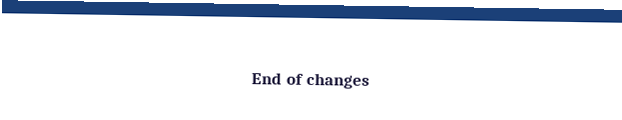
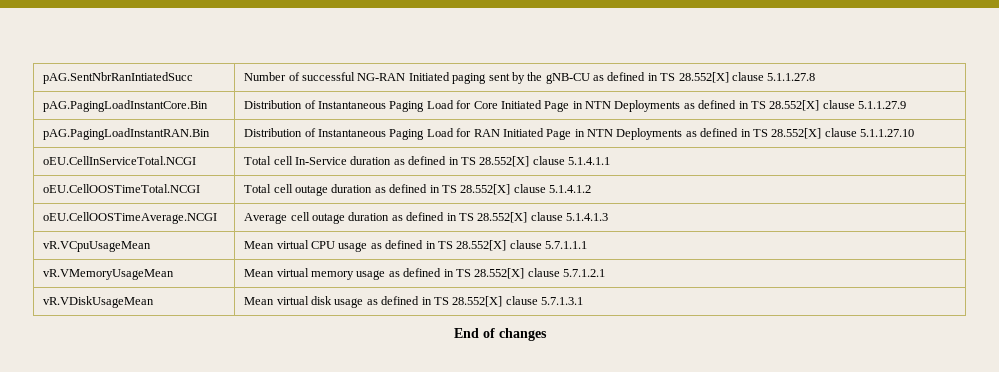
(251, 78) none -> [43,72,194,84] [244,72,816,84] [43,100,209,112] [244,100,907,112] [43,128,211,140] [244,128,915,140] [43,156,197,165] [244,156,611,167] [43,184,201,193] [244,184,592,196] [43,212,218,224] [244,212,609,224] [43,241,152,252] [244,240,588,252] [43,269,175,280] [244,268,606,280] [43,296,155,308] [244,296,584,308] pAG.SentNbrRanIntiatedSucc | Number of successful NG-RAN Initiated paging sent by the gNB-CU as defined in TS 28.552[X] clause 5.1.1.27.8 // pAG.PagingLoadInstantCore.Bin | Distribution of Instantaneous Paging Load for Core Initiated Page in NTN Deployments as defined in TS 28.552[X] clause 5.1.1.27.9 // pAG.PagingLoadInstantRAN.Bin | Distribution of Instantaneous Paging Load for RAN Initiated Page in NTN Deployments as defined in TS 28.552[X] clause 5.1.1.27.10 // oEU.CellInServiceTotal.NCGI | Total cell In-Service duration as defined in TS 28.552[X] clause 5.1.4.1.1 // oEU.CellOOSTimeTotal.NCGI | Total cell outage duration as defined in TS 28.552[X] clause 5.1.4.1.2 // oEU.CellOOSTimeAverage.NCGI | Average cell outage duration as defined in TS 28.552[X] clause 5.1.4.1.3 // vR.VCpuUsageMean | Mean virtual CPU usage as defined in TS 28.552[X] clause 5.7.1.1.1 // vR.VMemoryUsageMean | Mean virtual memory usage as defined in TS 28.552[X] clause 5.7.1.2.1 // vR.VDiskUsageMean | Mean virtual disk usage as defined in TS 28.552[X] clause 5.7.1.3.1 //

